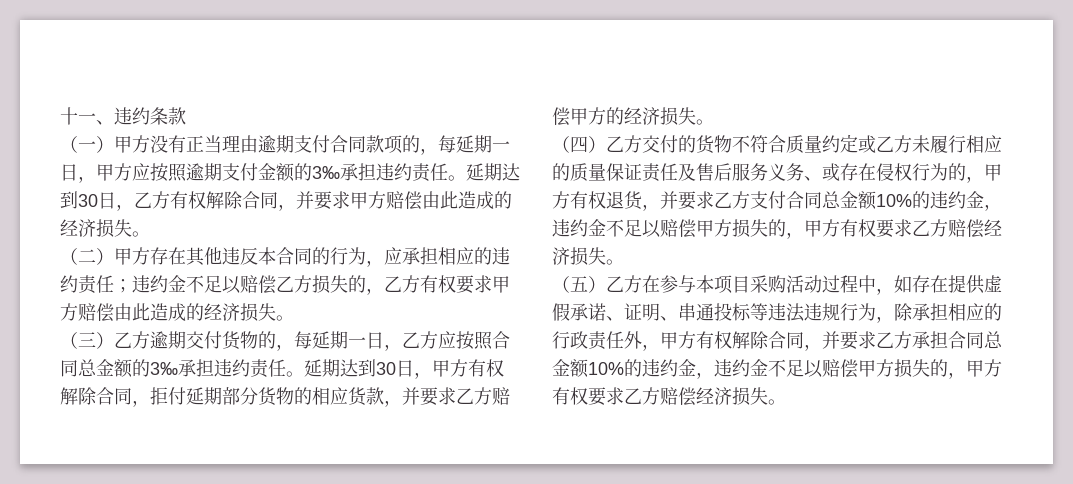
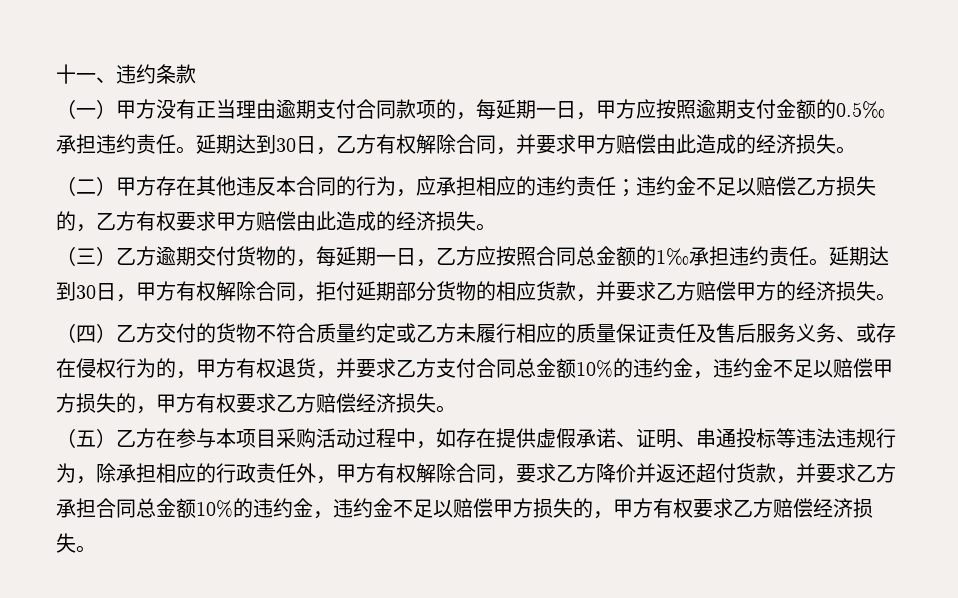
[312,166,340,179] 3‰ -> [836,101,885,119] 0.5‰
[150,362,178,375] 3‰ -> [656,248,689,266] 1‰
(822, 347) none -> [516,463,796,484] 要求乙方降价并返还超付货款，

